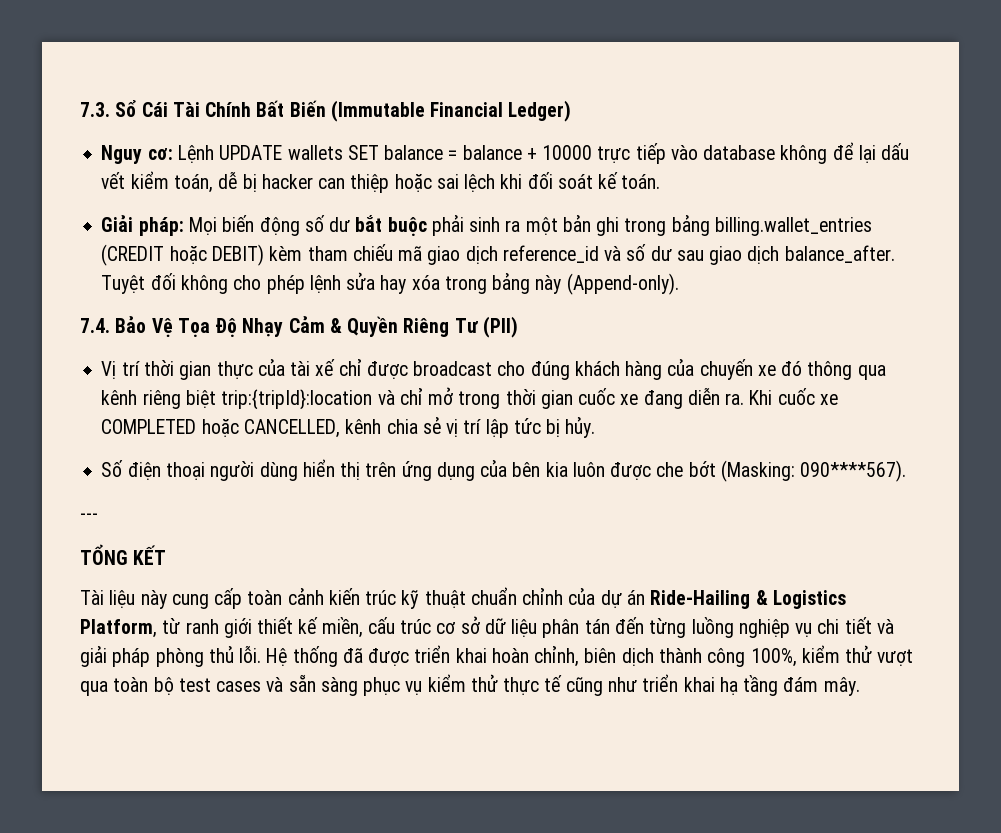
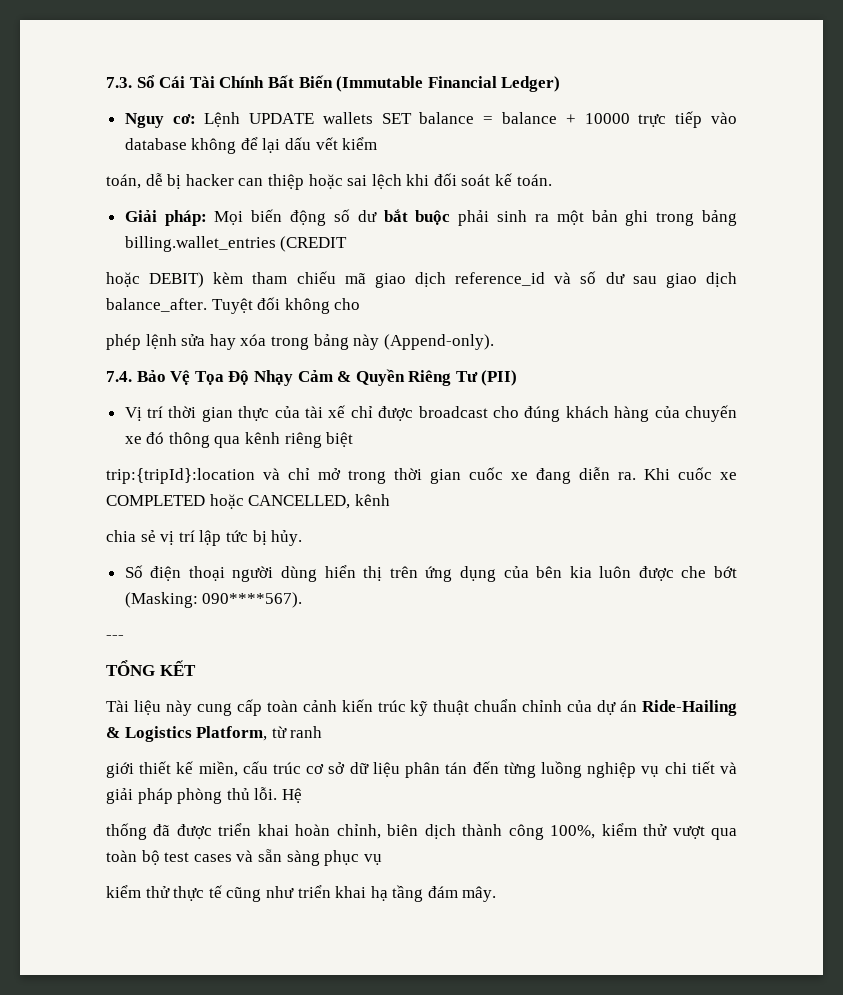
(169, 180) none -> (378, 143) //
(165, 255) none -> (348, 244) //
(262, 282) none -> (361, 304) //
(216, 399) none -> (354, 439) //
(382, 426) none -> (390, 500) //
(219, 626) none -> (323, 732) //
(288, 657) none -> (302, 795) //
(423, 688) none -> (382, 859) //

